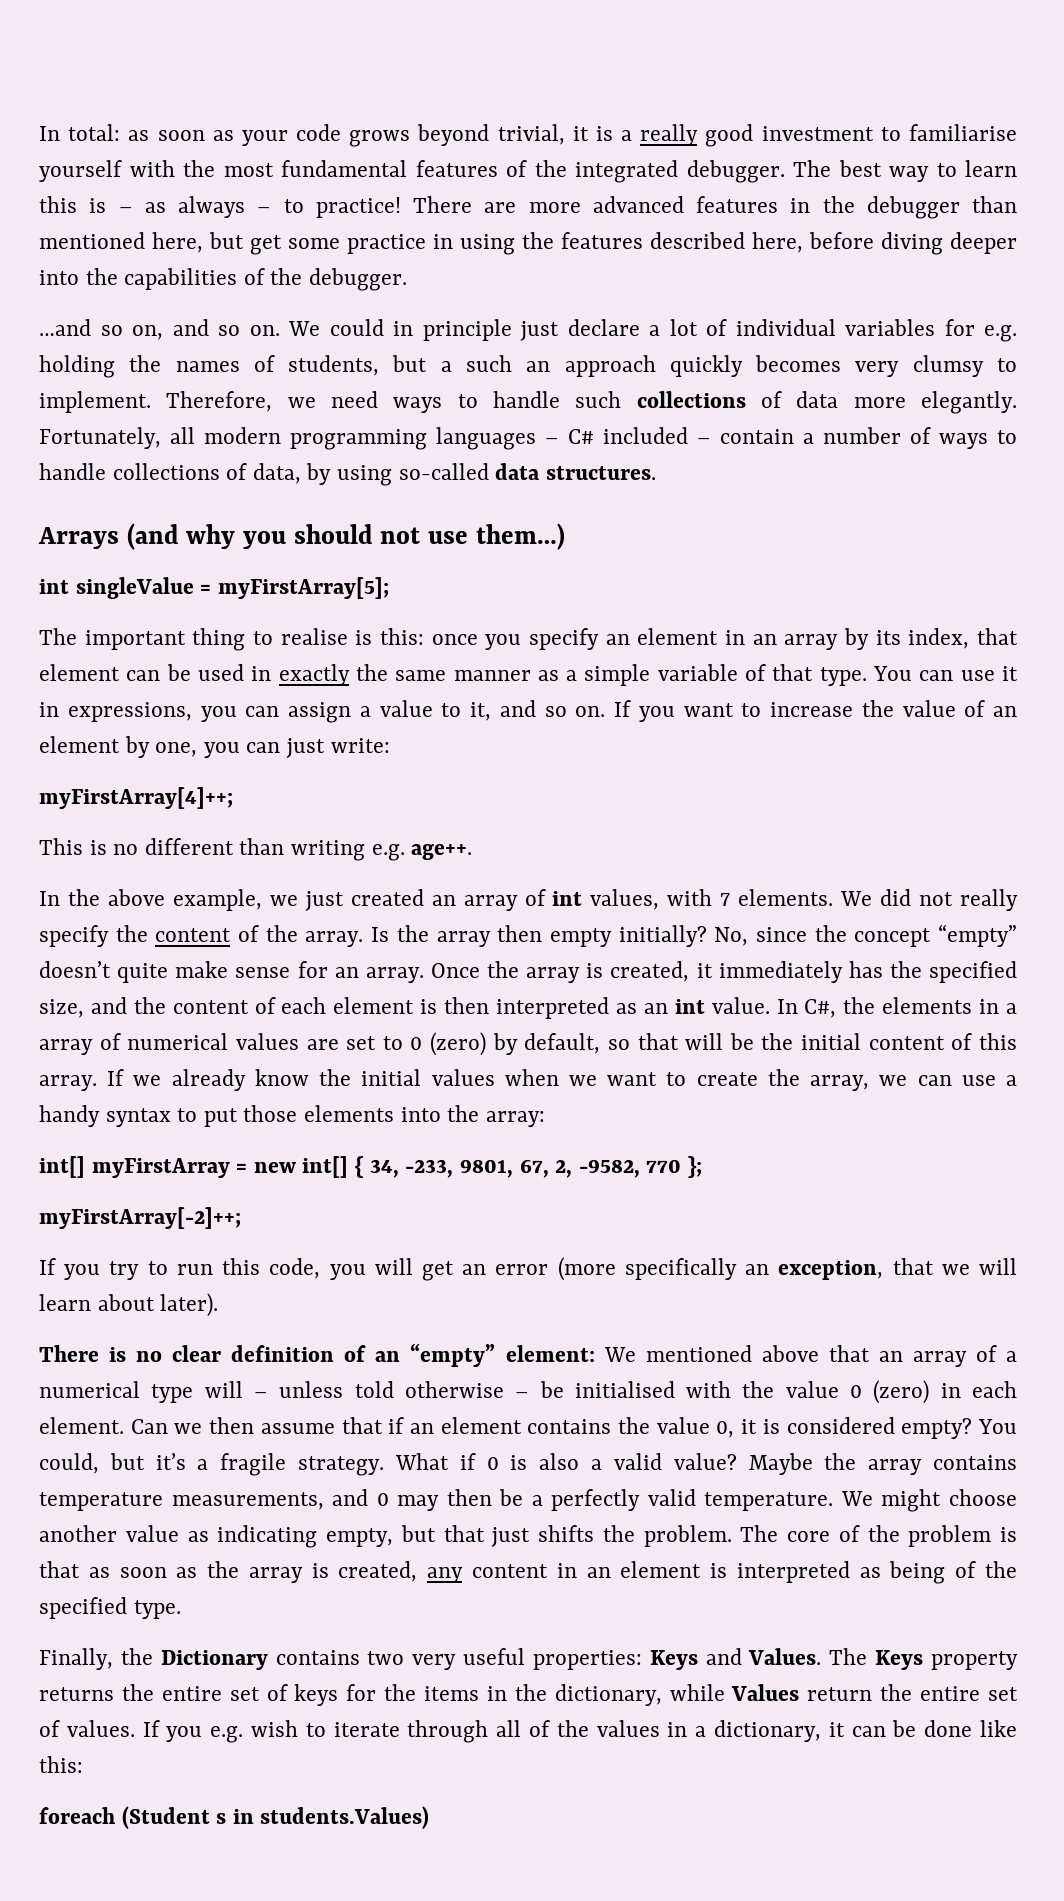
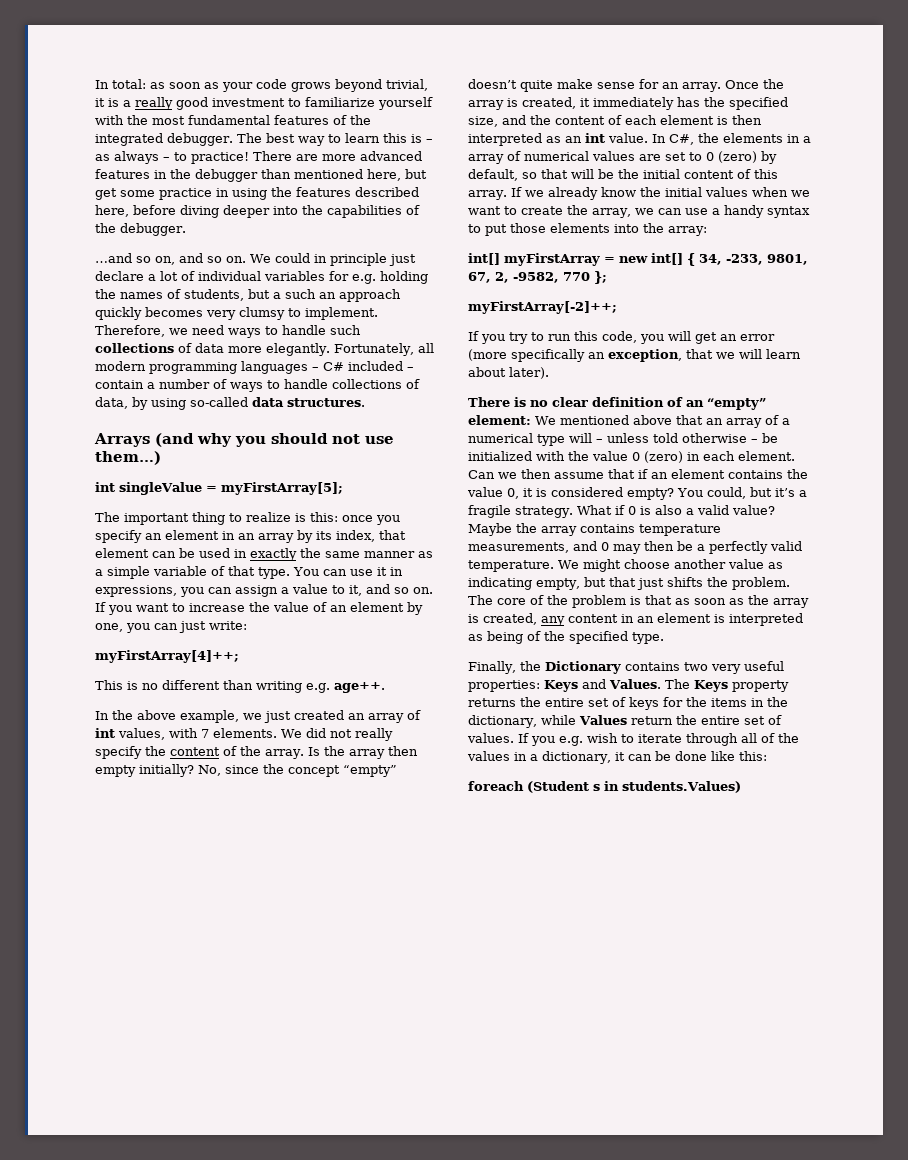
[908,124,1017,141] familiarise -> [305,97,375,107] familiarize
[280,628,348,645] realise -> [246,512,291,522] realize
[574,1381,675,1398] initialised -> [468,451,532,461] initialized

